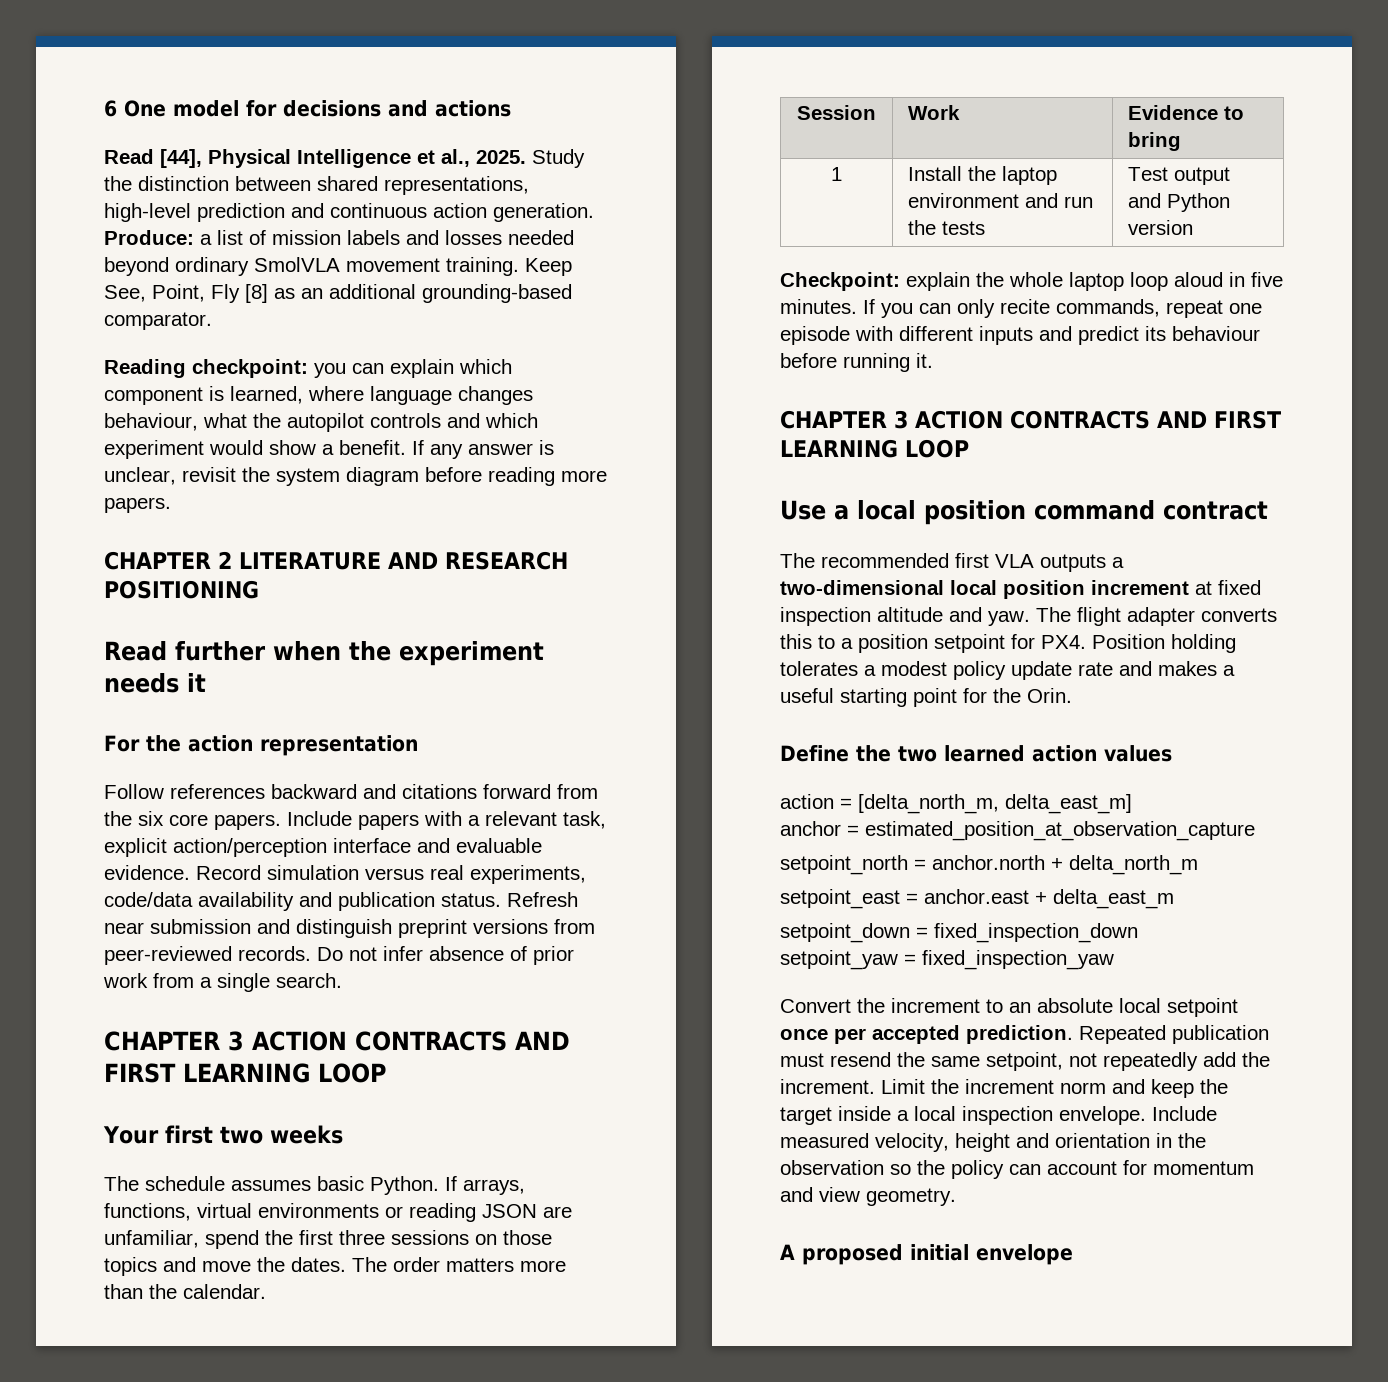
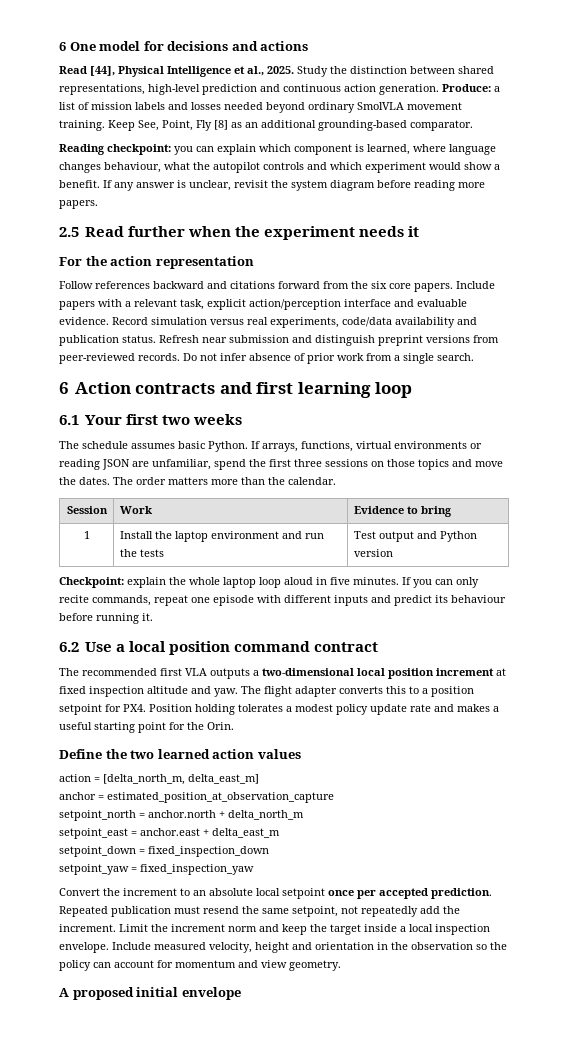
[104,551,568,570] [104,580,259,599] CHAPTER 2 LITERATURE AND RESEARCH POSITIONING // -> [59,227,79,237] 2.5
[104,1031,570,1051] [104,1063,386,1083] CHAPTER 3 ACTION CONTRACTS AND FIRST LEARNING LOOP // -> [59,382,413,398] [59,415,79,425] 6 Action contracts and first learning loop // 6.1
[780,410,1281,429] [780,439,969,458] CHAPTER 3 ACTION CONTRACTS AND FIRST LEARNING LOOP // -> [59,642,79,652] 6.2

